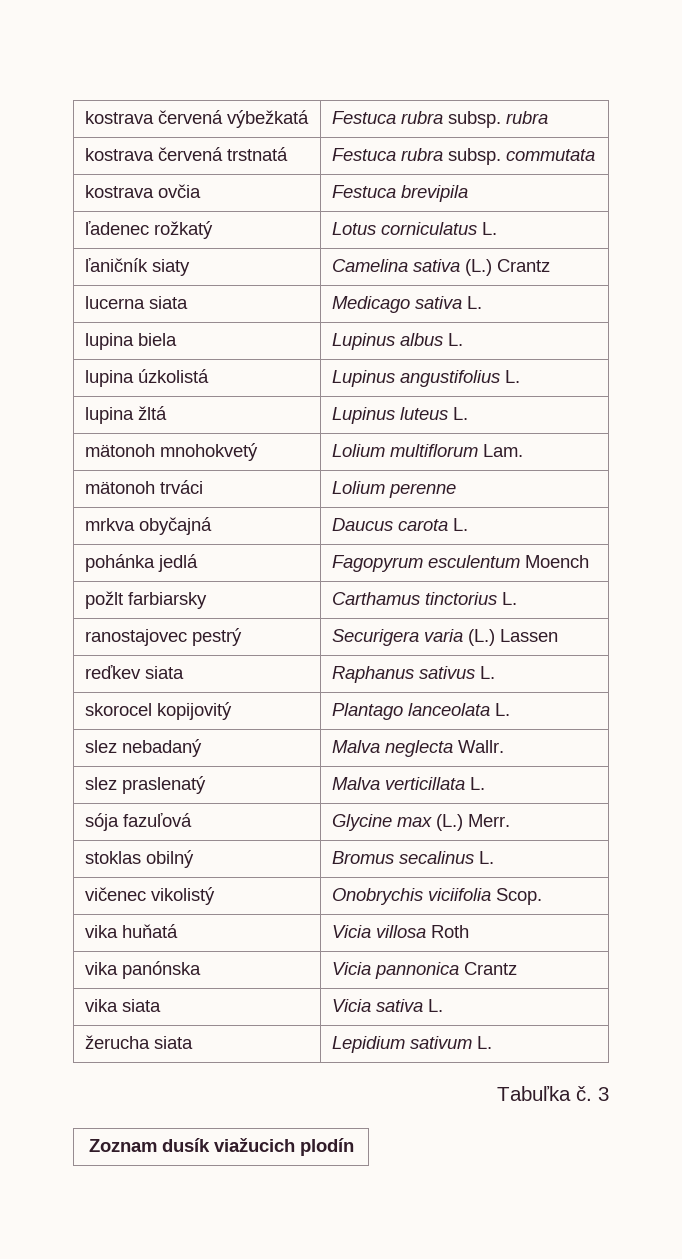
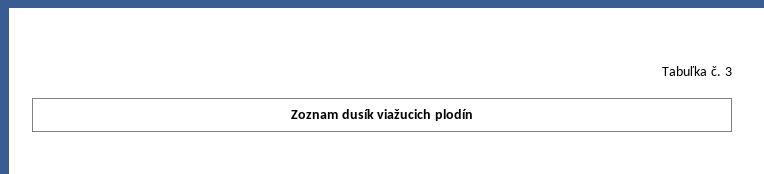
[85,110,310,128] [332,111,549,128] [85,147,289,161] [332,148,596,165] [85,184,202,198] [332,185,469,202] [85,221,214,239] [332,222,498,235] [85,258,191,276] [332,259,551,276] [85,296,189,309] [332,296,483,313] [85,333,178,350] [332,333,464,350] [85,369,210,387] [332,370,521,387] [85,406,168,424] [332,407,469,424] [85,443,259,461] [332,444,524,457] [85,480,204,494] [332,481,457,498] [85,517,213,535] [332,518,469,531] [85,554,199,572] [332,555,590,572] [85,591,208,609] [332,592,518,605] [85,628,243,646] [332,629,559,646] [85,665,185,679] [332,666,496,683] [85,702,233,720] [332,703,511,720] [85,739,203,757] [332,740,505,757] [85,776,207,794] [332,777,486,790] [85,813,193,831] [332,814,511,831] [85,850,195,868] [332,851,495,864] [85,887,216,905] [332,888,543,905] [85,924,179,938] [332,925,470,938] [85,961,202,979] [332,962,518,979] [85,999,162,1012] [332,999,444,1012] [85,1035,194,1049] [332,1036,493,1053] kostrava červená výbežkatá | Festuca rubra subsp. rubra // kostrava červená trstnatá | Festuca rubra subsp. commutata // kostrava ovčia | Festuca brevipila // ľadenec rožkatý | Lotus corniculatus L. // ľaničník siaty | Camelina sativa (L.) Crantz // lucerna siata | Medicago sativa L. // lupina biela | Lupinus albus L. // lupina úzkolistá | Lupinus angustifolius L. // lupina žltá | Lupinus luteus L. // mätonoh mnohokvetý | Lolium multiflorum Lam. // mätonoh trváci | Lolium perenne // mrkva obyčajná | Daucus carota L. // pohánka jedlá | Fagopyrum esculentum Moench // požlt farbiarsky | Carthamus tinctorius L. // ranostajovec pestrý | Securigera varia (L.) Lassen // reďkev siata | Raphanus sativus L. // skorocel kopijovitý | Plantago lanceolata L. // slez nebadaný | Malva neglecta Wallr. // slez praslenatý | Malva verticillata L. // sója fazuľová | Glycine max (L.) Merr. // stoklas obilný | Bromus secalinus L. // vičenec vikolistý | Onobrychis viciifolia Scop. // vika huňatá | Vicia villosa Roth // vika panónska | Vicia pannonica Crantz // vika siata | Vicia sativa L. // žerucha siata | Lepidium sativum L. // -> (662, 71) none

